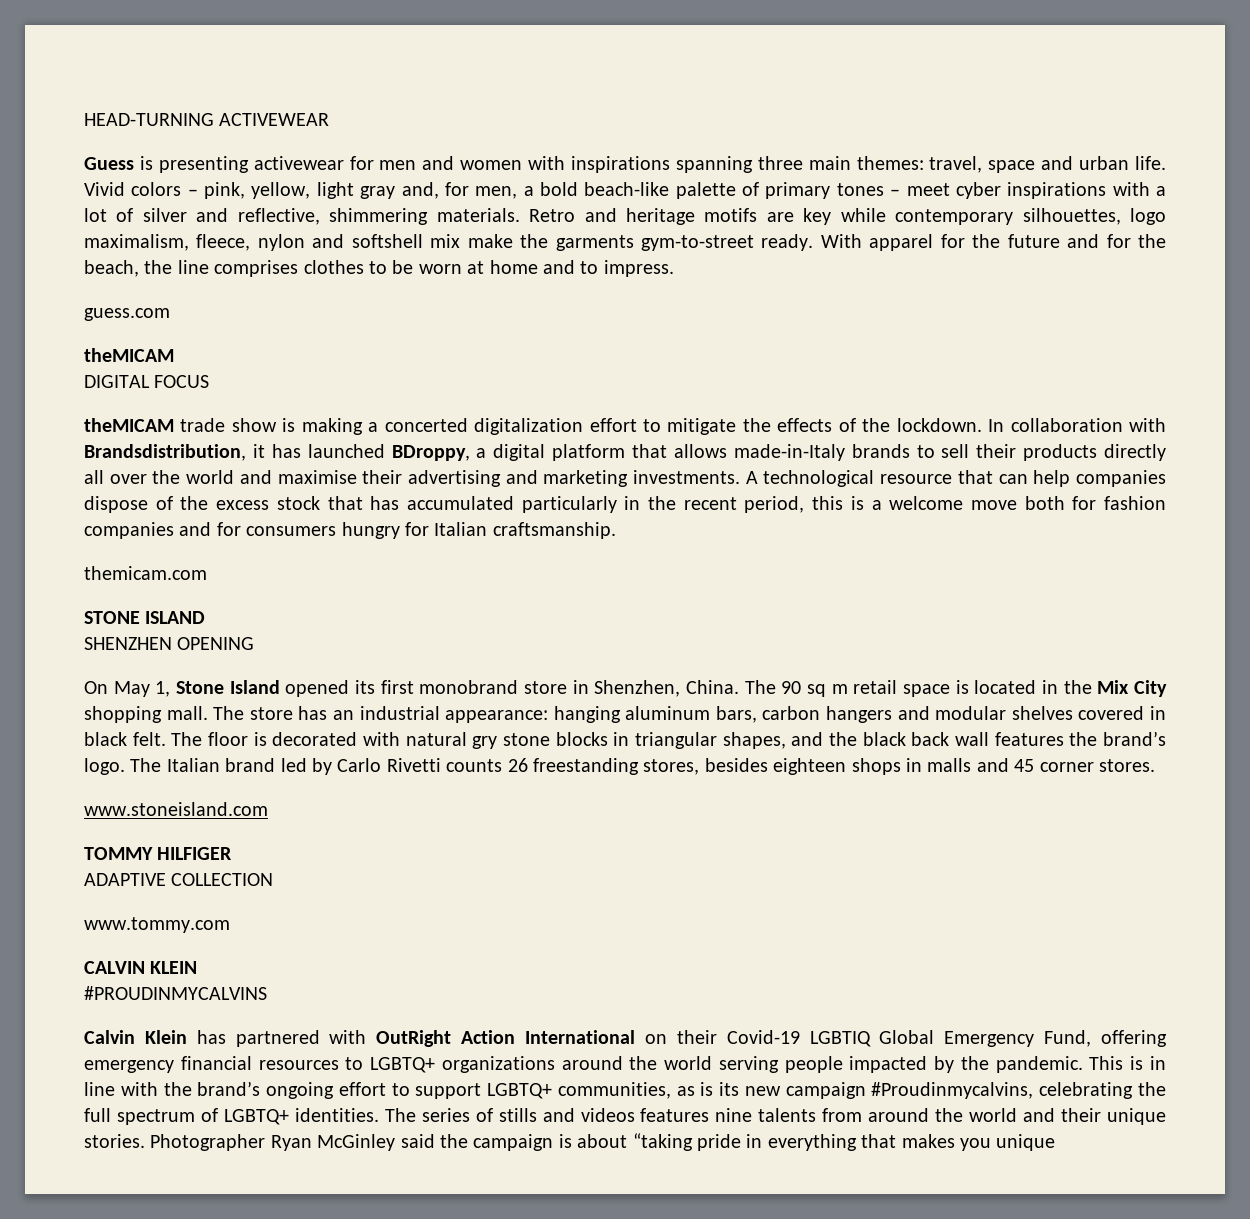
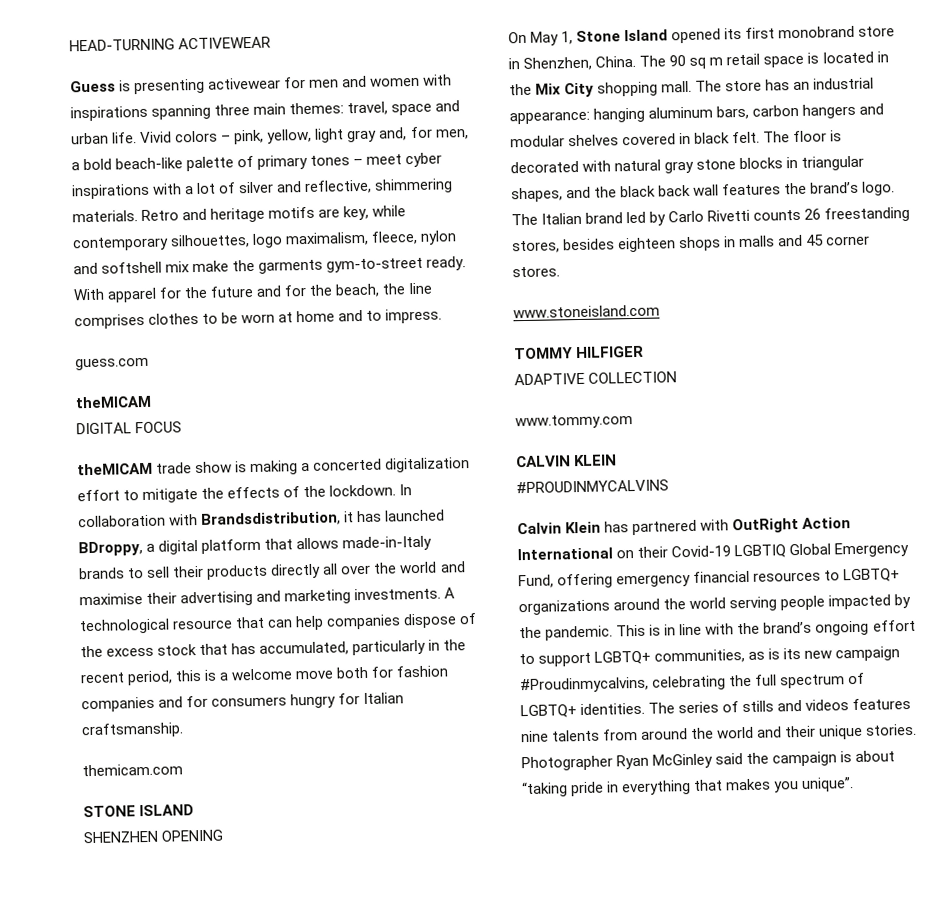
[803,208,832,225] key -> [343,205,370,221] key,
[406,496,514,510] accumulated -> [259,641,350,656] accumulated,
[472,736,498,749] gry -> [664,160,695,174] gray
[996,1134,1056,1151] unique -> [801,777,855,792] unique”.

